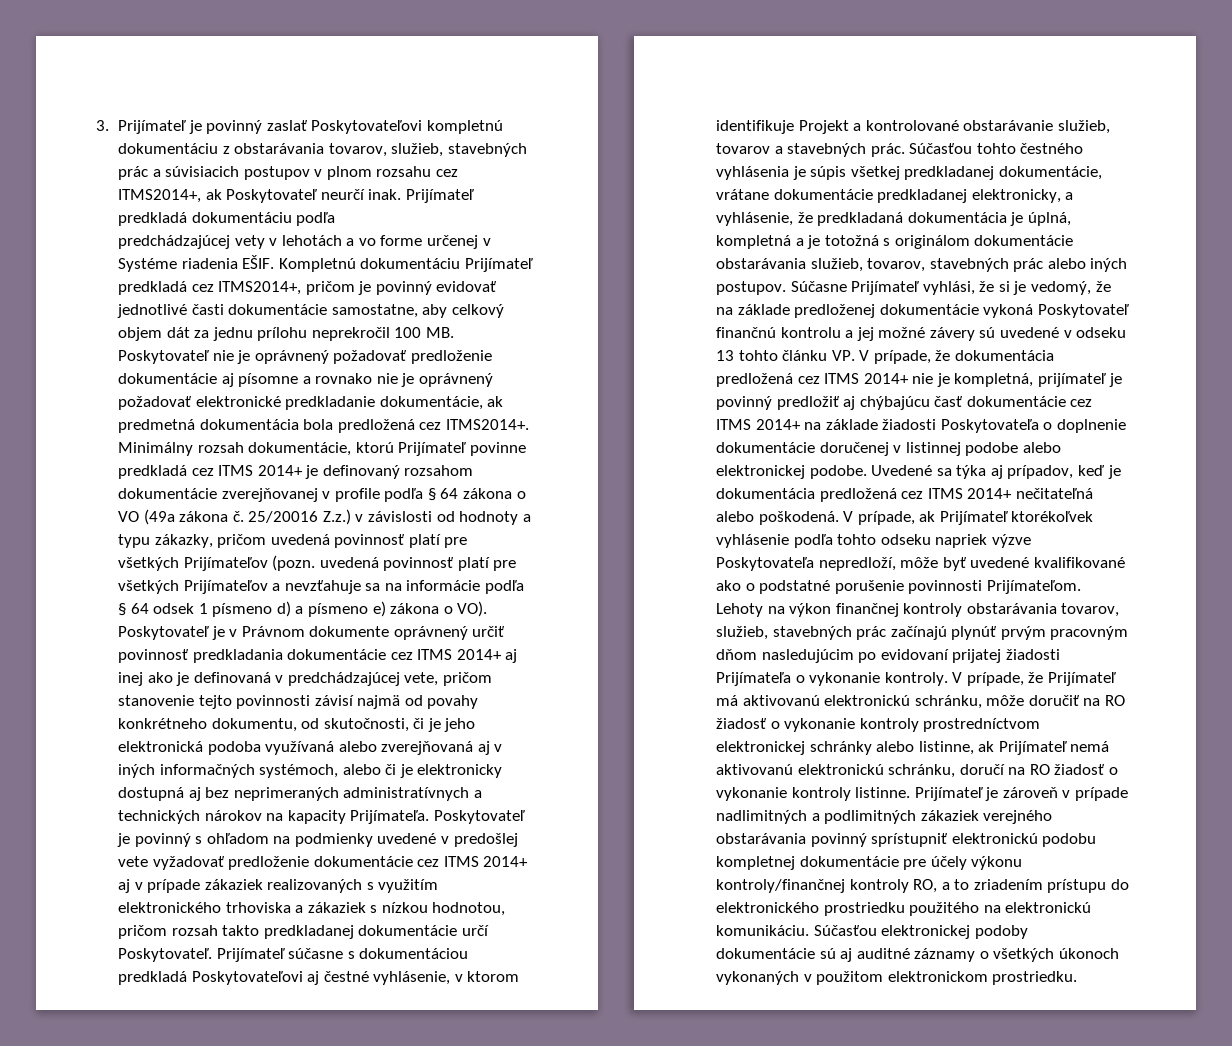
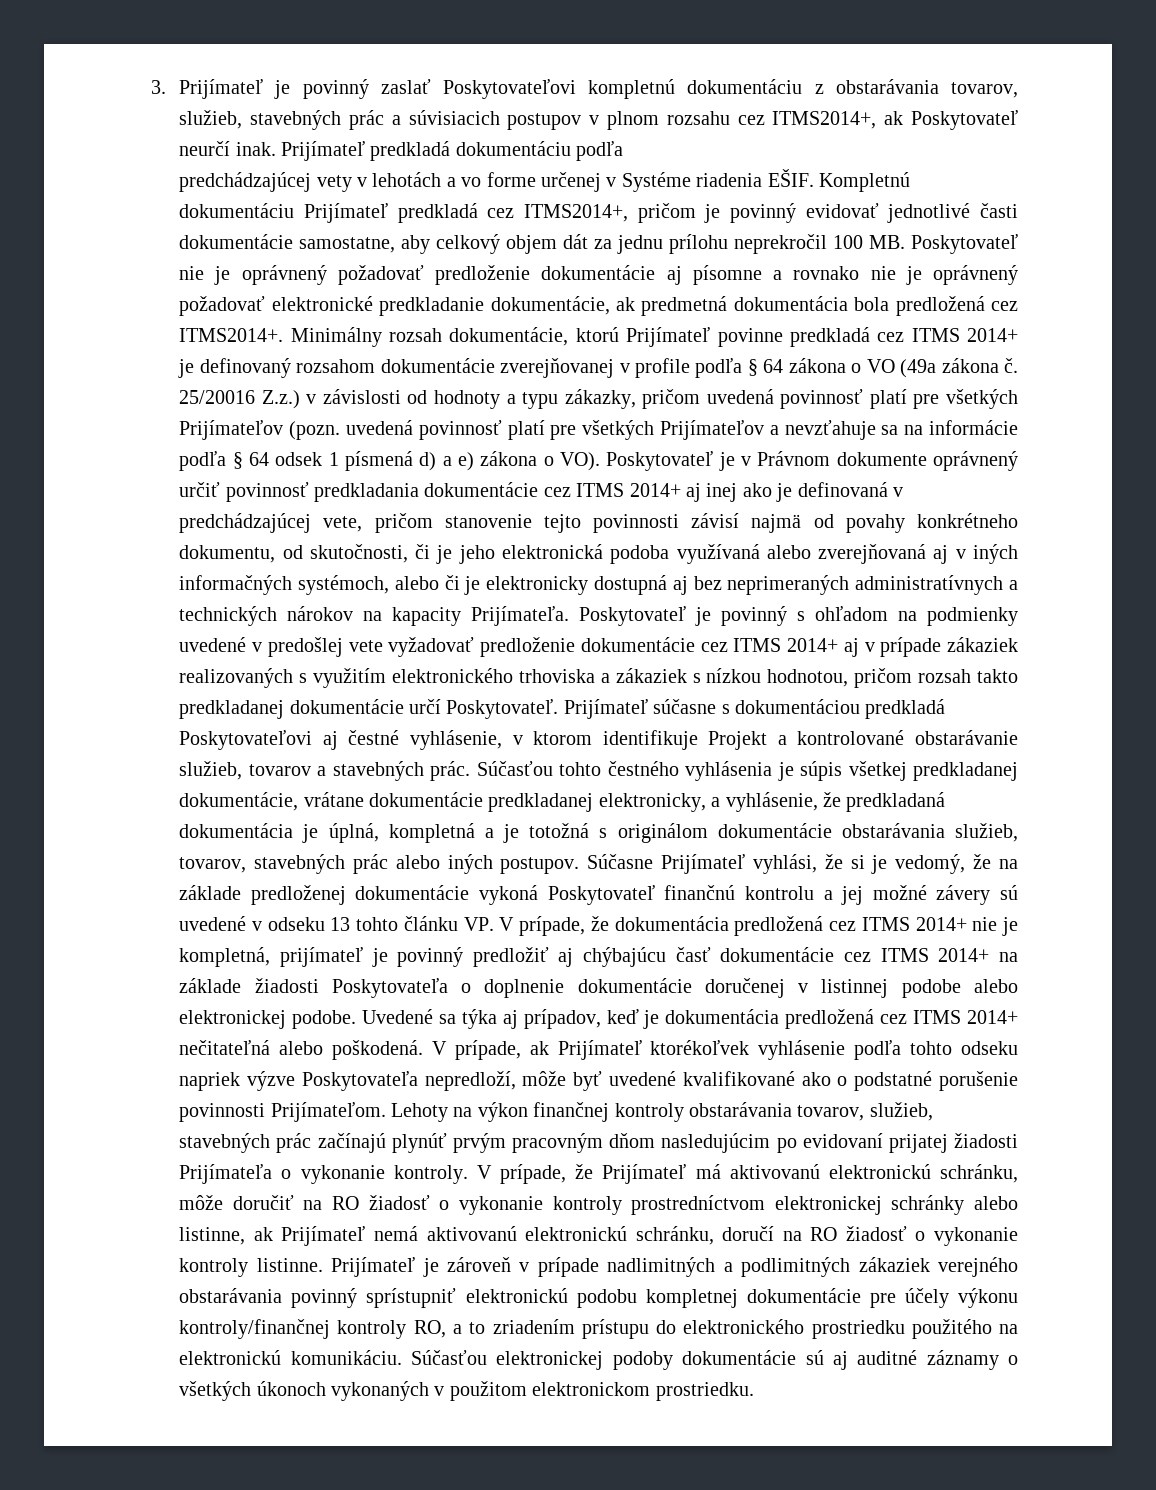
[212,603,273,617] písmeno -> [344,451,413,471] písmená
[308,603,369,617] písmeno -> (452, 461) none

